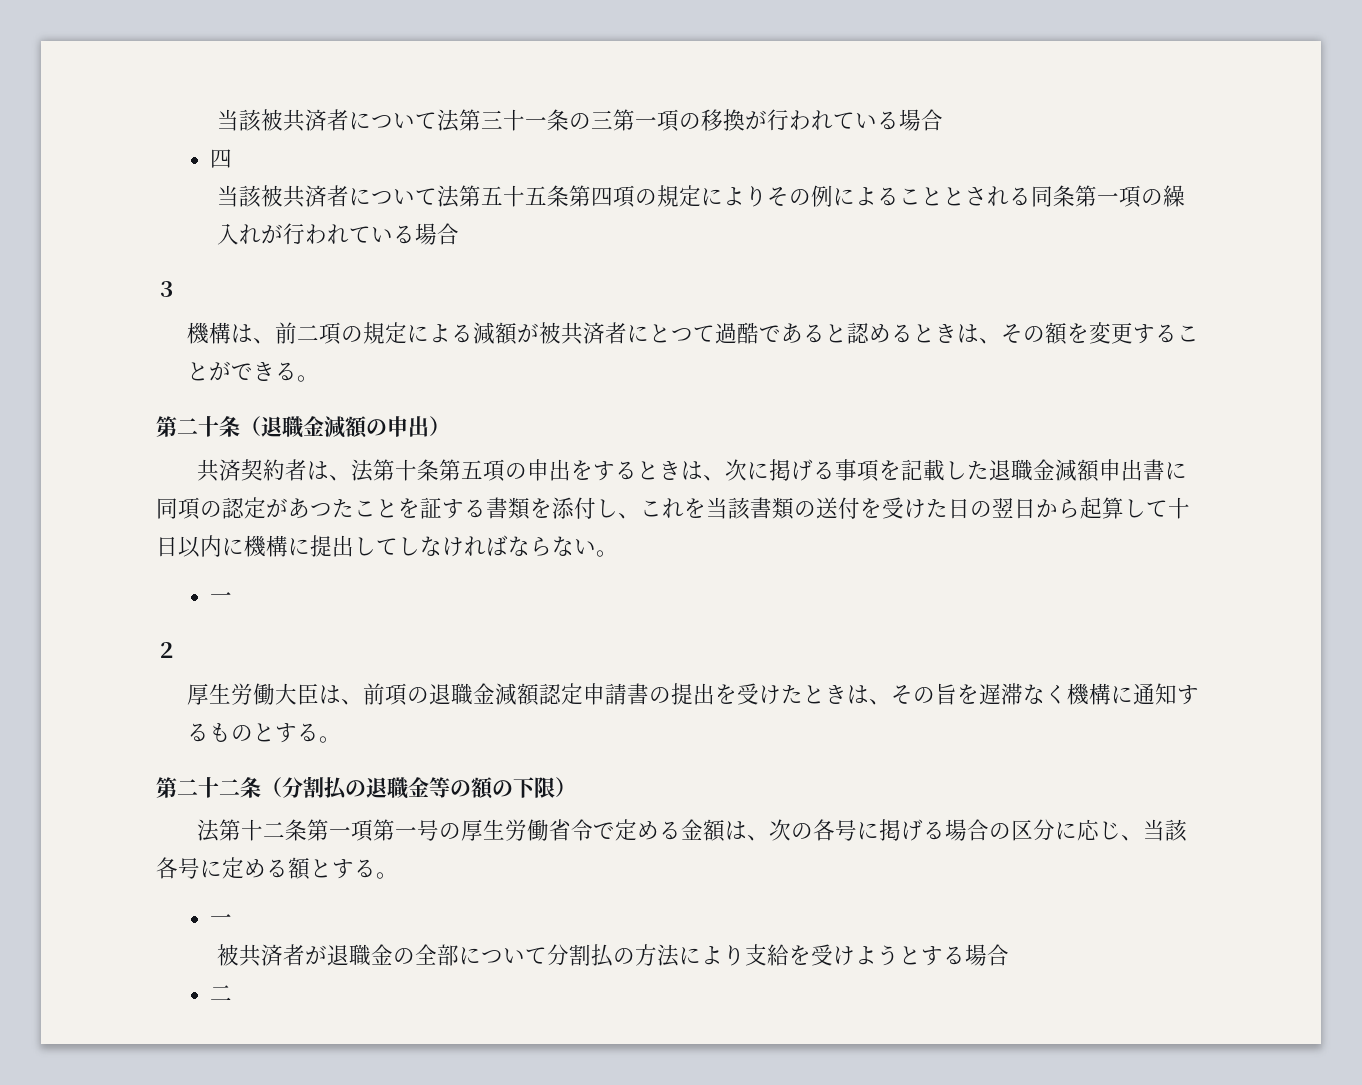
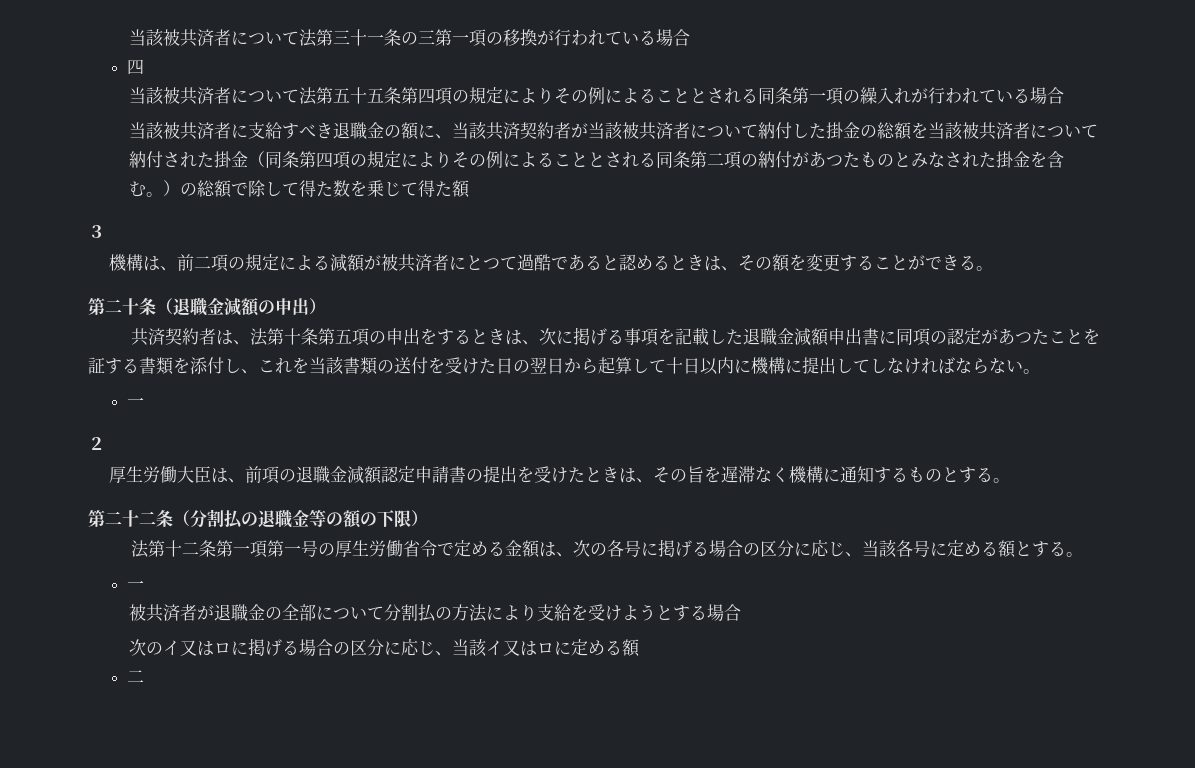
(460, 234) none -> [129,122,1099,140] [129,151,1065,169] [129,180,471,198] // 当該被共済者に支給すべき退職金の額に、当該共済契約者が当該被共済者について納付した掛金の総額を当該被共済者について納付された掛金（同条第四項の規定によりその例によることとされる同条第二項の納付があつたものとみなされた掛金を含む。）の総額で除して得た数を乗じて得た額
(1010, 955) none -> [129,638,641,657] // 次のイ又はロに掲げる場合の区分に応じ、当該イ又はロに定める額

